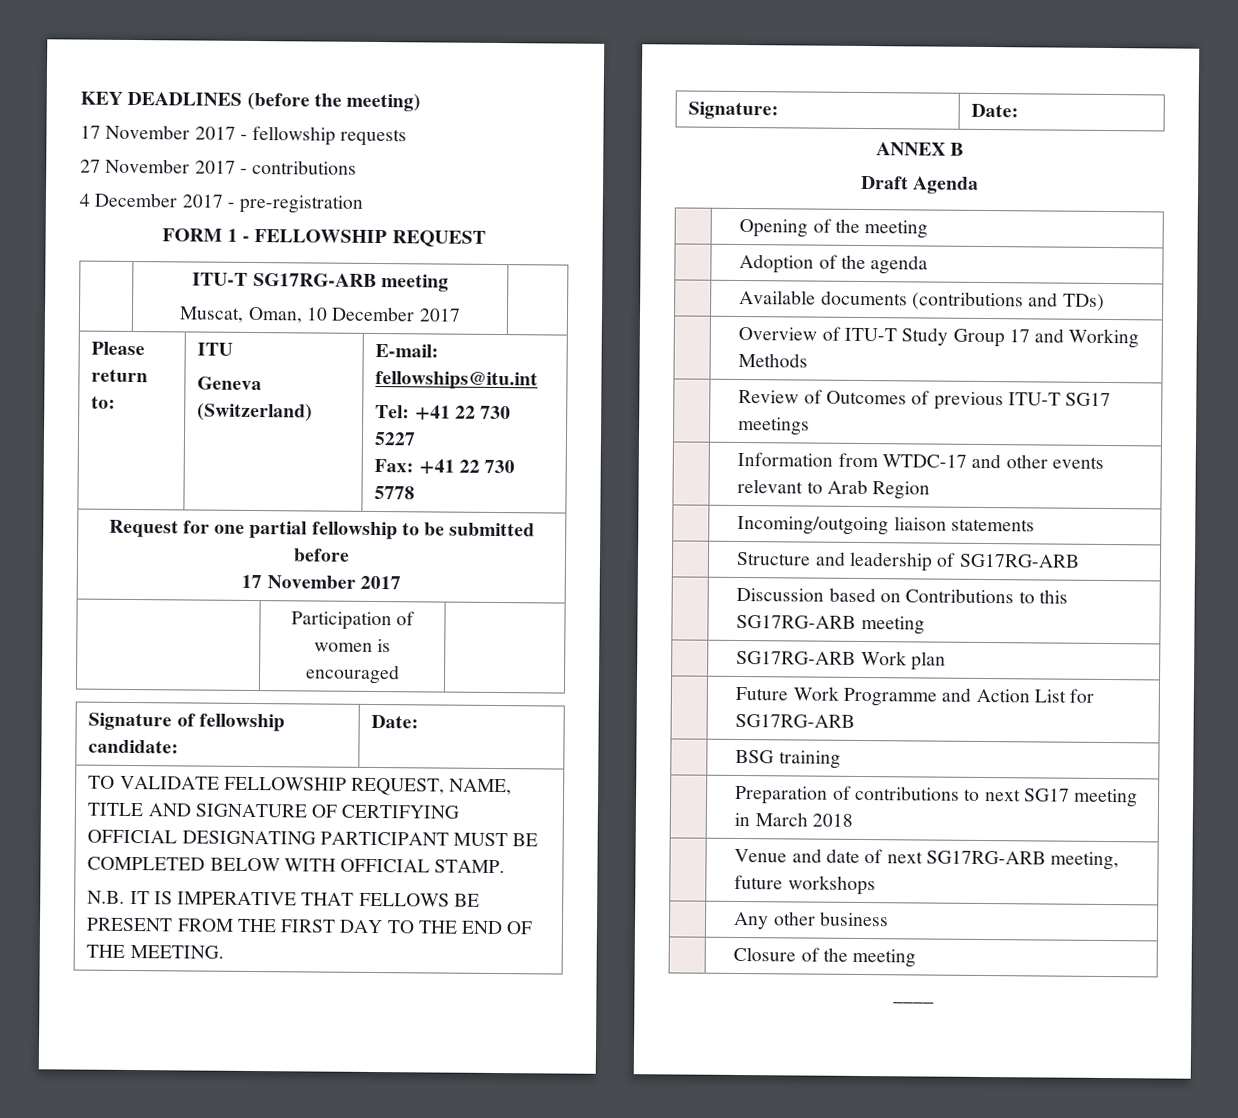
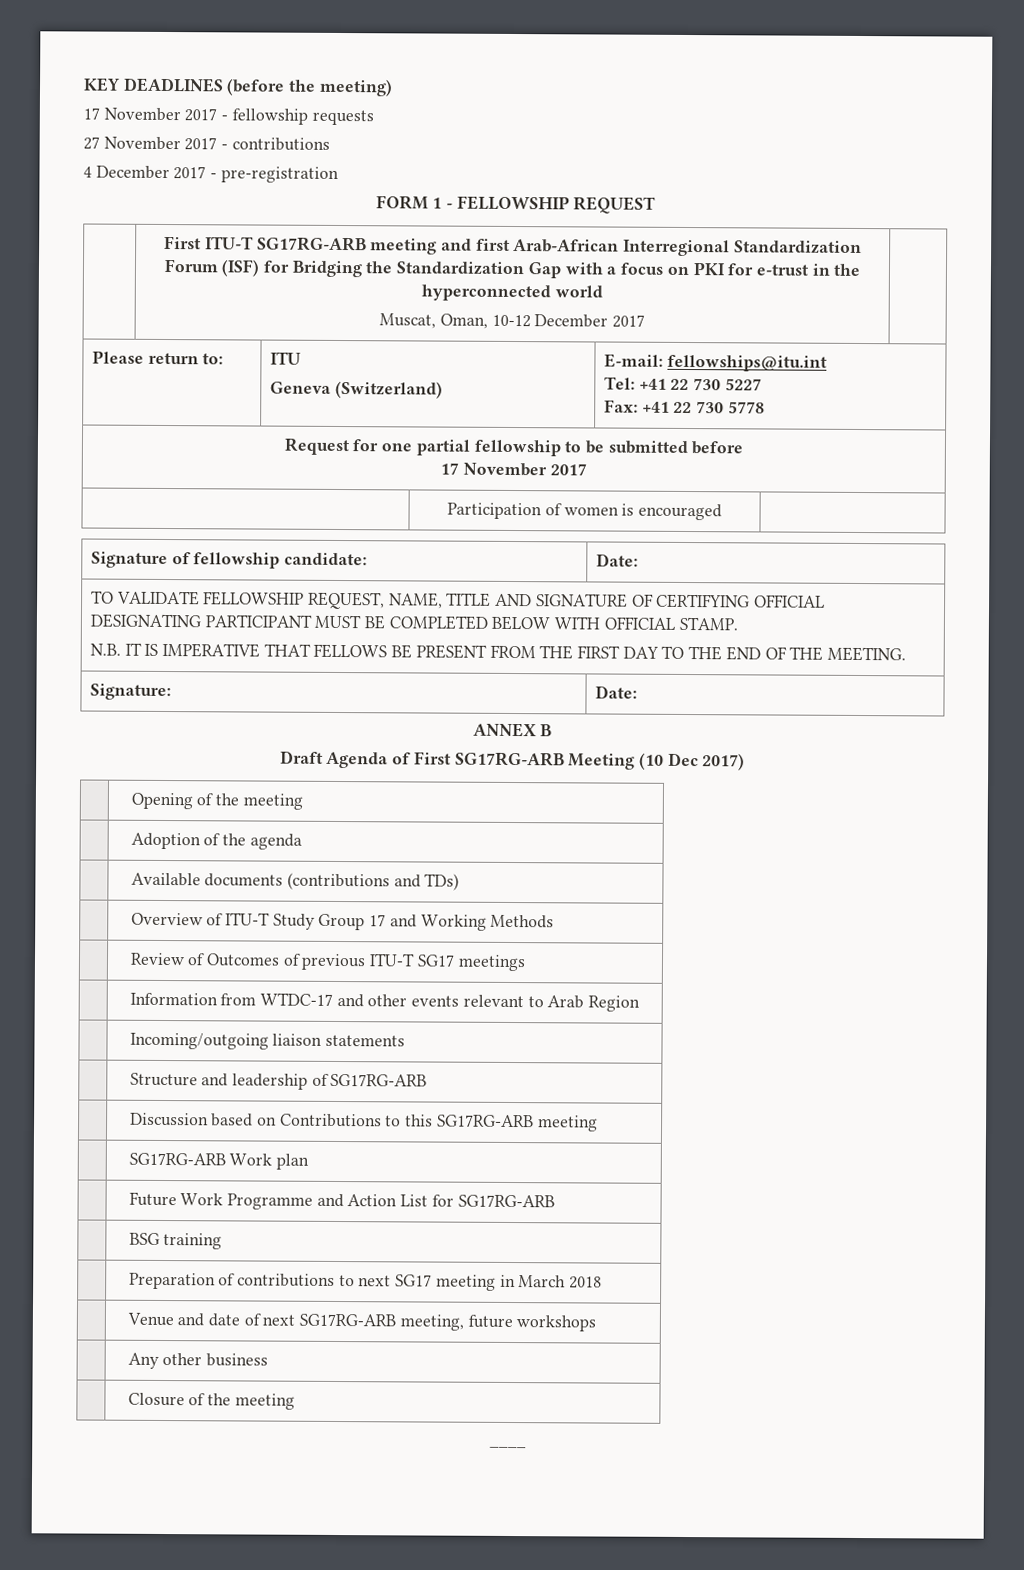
(486, 238) none -> [164,235,202,250] First
(449, 283) none -> [441,238,862,257] [163,258,862,279] [421,284,603,302] and first Arab-African Interregional Standardization Forum (ISF) for Bridging the Standardization Gap with a focus on PKI for e-trust in the hyperconnected world
[306,307,328,321] 10 -> [491,314,531,328] 10-12
(980, 185) none -> [392,751,746,771] of First SG17RG-ARB Meeting (10 Dec 2017)

